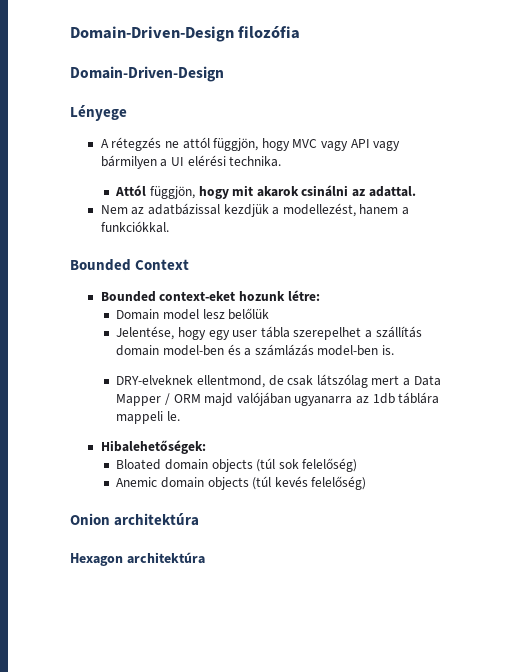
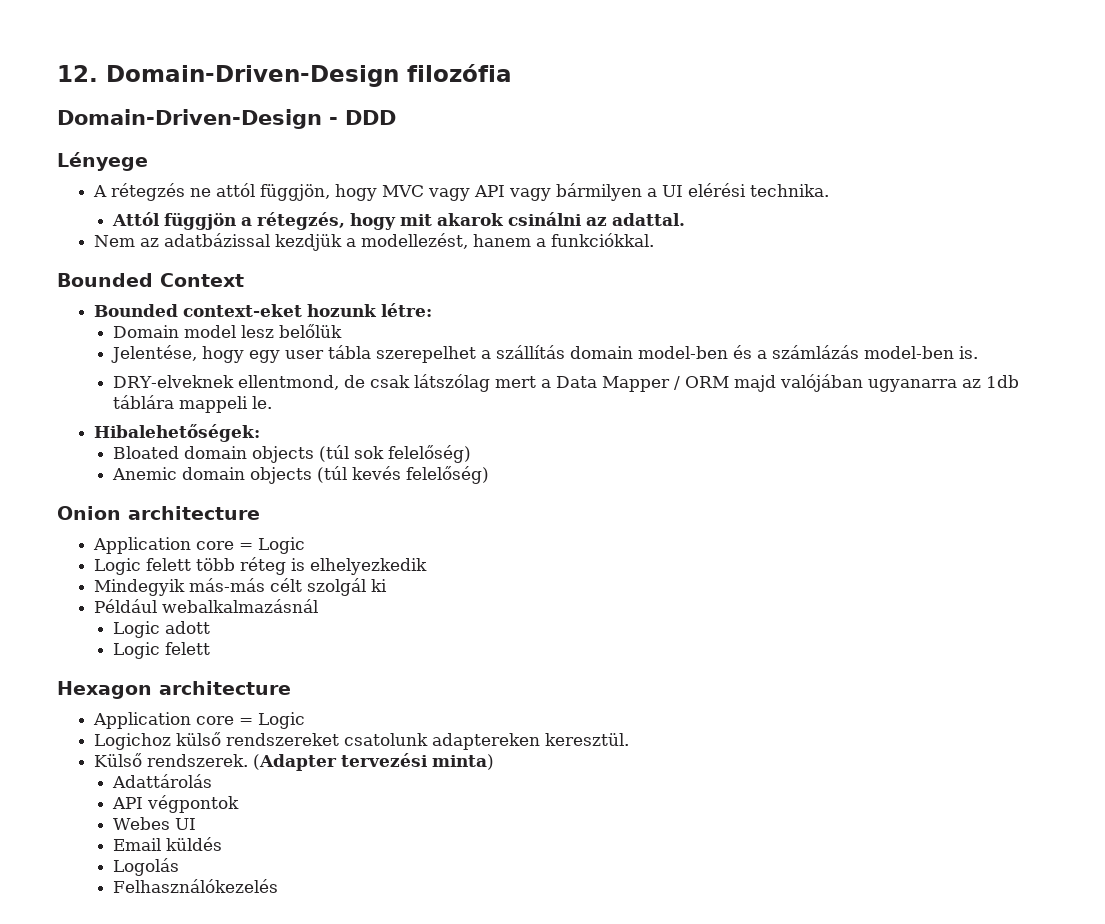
(70, 34) none -> [57,65,98,82] 12.
(224, 74) none -> [329,110,396,125] - DDD
[149,186,195,199] függjön, -> [163,212,345,230] függjön a rétegzés,
[114,513,200,526] [70,552,205,566] architektúra // Hexagon architektúra -> [128,506,260,520] [92,537,305,554] [93,557,427,575] [93,578,387,596] [93,599,318,613] [112,621,210,638] [112,642,210,659] [57,681,291,699] [92,712,305,729] [93,732,629,750] [93,753,494,771] [111,774,212,788] [111,795,239,813] [112,817,196,830] [112,837,222,851] [112,858,179,876] [112,879,278,893] architecture // Application core = Logic // Logic felett több réteg is elhelyezkedik // Mindegyik más-más célt szolgál ki // Például webalkalmazásnál // Logic adott // Logic felett // Hexagon architecture // Application core = Logic // Logichoz külső rendszereket csatolunk adaptereken keresztül. // Külső rendszerek. (Adapter tervezési minta) // Adattárolás // API végpontok // Webes UI // Email küldés // Logolás // Felhasználókezelés

